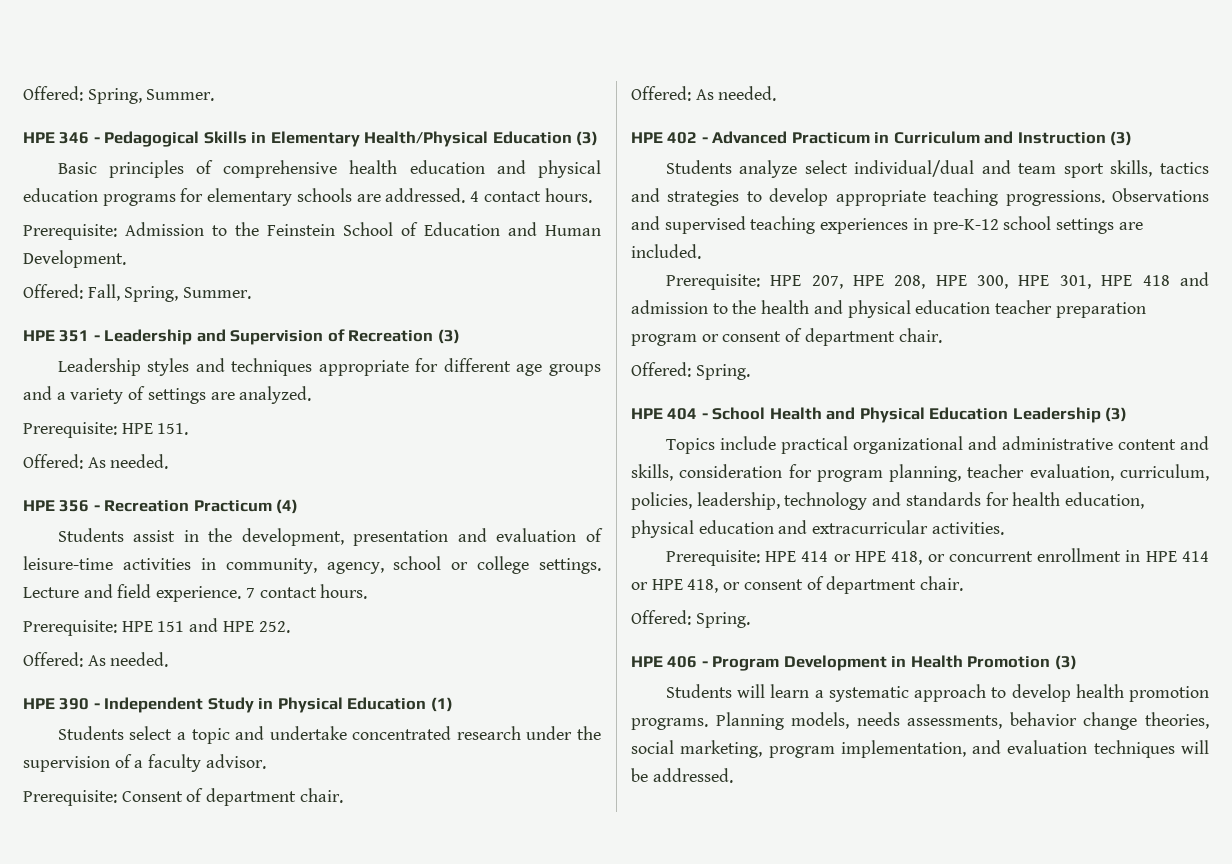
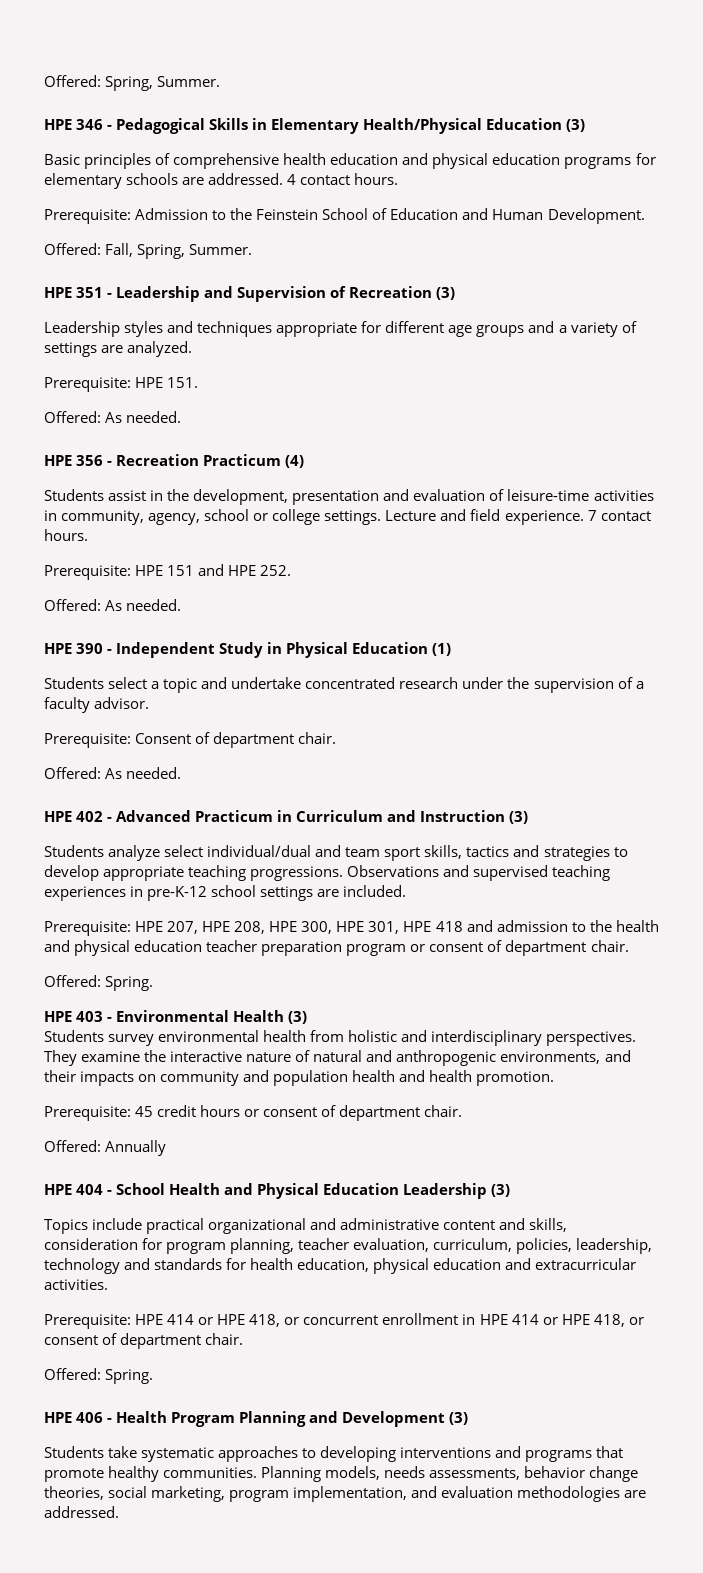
(750, 372) none -> [44,1010,308,1024] [44,1030,637,1046] [44,1050,631,1066] [44,1070,555,1086] [44,1105,463,1121] [44,1140,167,1156] // HPE 403 - Environmental Health (3) // Students survey environmental health from holistic and interdisciplinary perspectives. They examine the interactive nature of natural and anthropogenic environments, and their impacts on community and population health and health promotion. // Prerequisite: 45 credit hours or consent of department chair. // Offered: Annually
[712,655,1077,671] [665,684,1209,702] [631,718,708,730] Program Development in Health Promotion (3) // Students will learn a systematic approach to develop health promotion programs. -> [116,1411,469,1427] [44,1446,624,1462] [44,1466,258,1482] Health Program Planning and Development (3) // Students take systematic approaches to developing interventions and programs that promote healthy communities.
[1093,740,1209,758] [631,768,648,782] techniques will be -> [517,1486,647,1502] methodologies are

